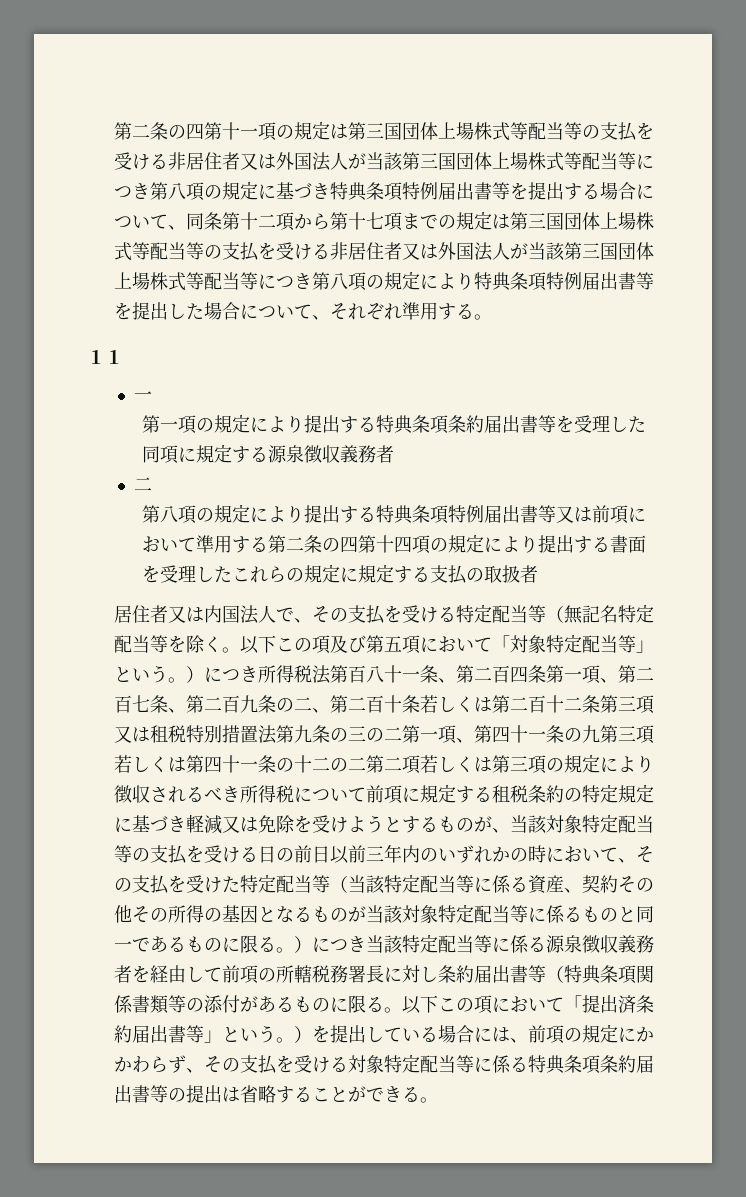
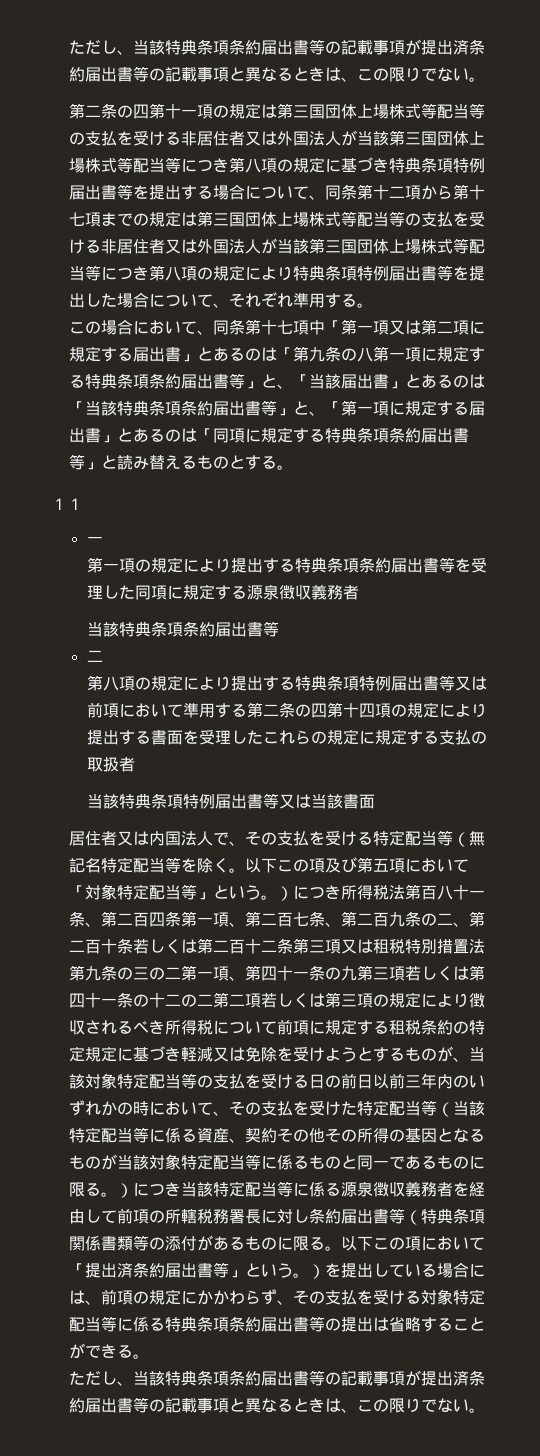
(114, 131) none -> [68,39,485,55] [68,66,485,82] ただし、当該特典条項条約届出書等の記載事項が提出済条約届出書等の記載事項と異なるときは、この限りでない。 //
(493, 317) none -> [68,319,485,335] [68,346,485,362] [68,373,485,389] [68,400,485,416] [68,427,469,443] [68,454,293,470] // この場合において、同条第十七項中「第一項又は第二項に規定する届出書」とあるのは「第九条の八第一項に規定する特典条項条約届出書等」と、「当該届出書」とあるのは「当該特典条項条約届出書等」と、「第一項に規定する届出書」とあるのは「同項に規定する特典条項条約届出書等」と読み替えるものとする。
(394, 454) none -> [86,621,279,637] // 当該特典条項条約届出書等
(538, 574) none -> [86,793,375,809] // 当該特典条項特例届出書等又は当該書面
(439, 1100) none -> [68,1370,485,1386] [68,1397,485,1413] // ただし、当該特典条項条約届出書等の記載事項が提出済条約届出書等の記載事項と異なるときは、この限りでない。

